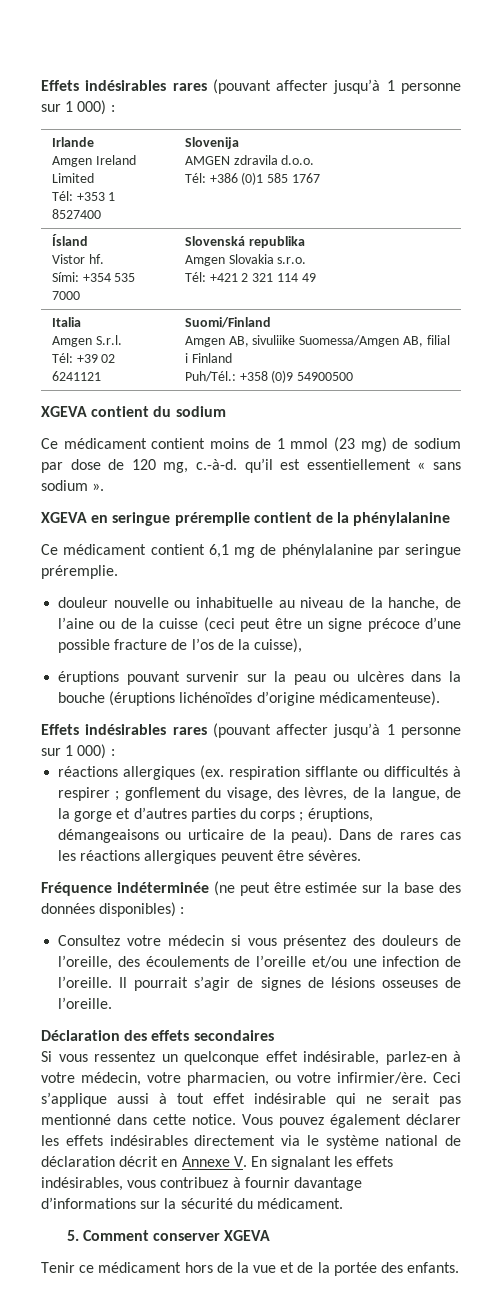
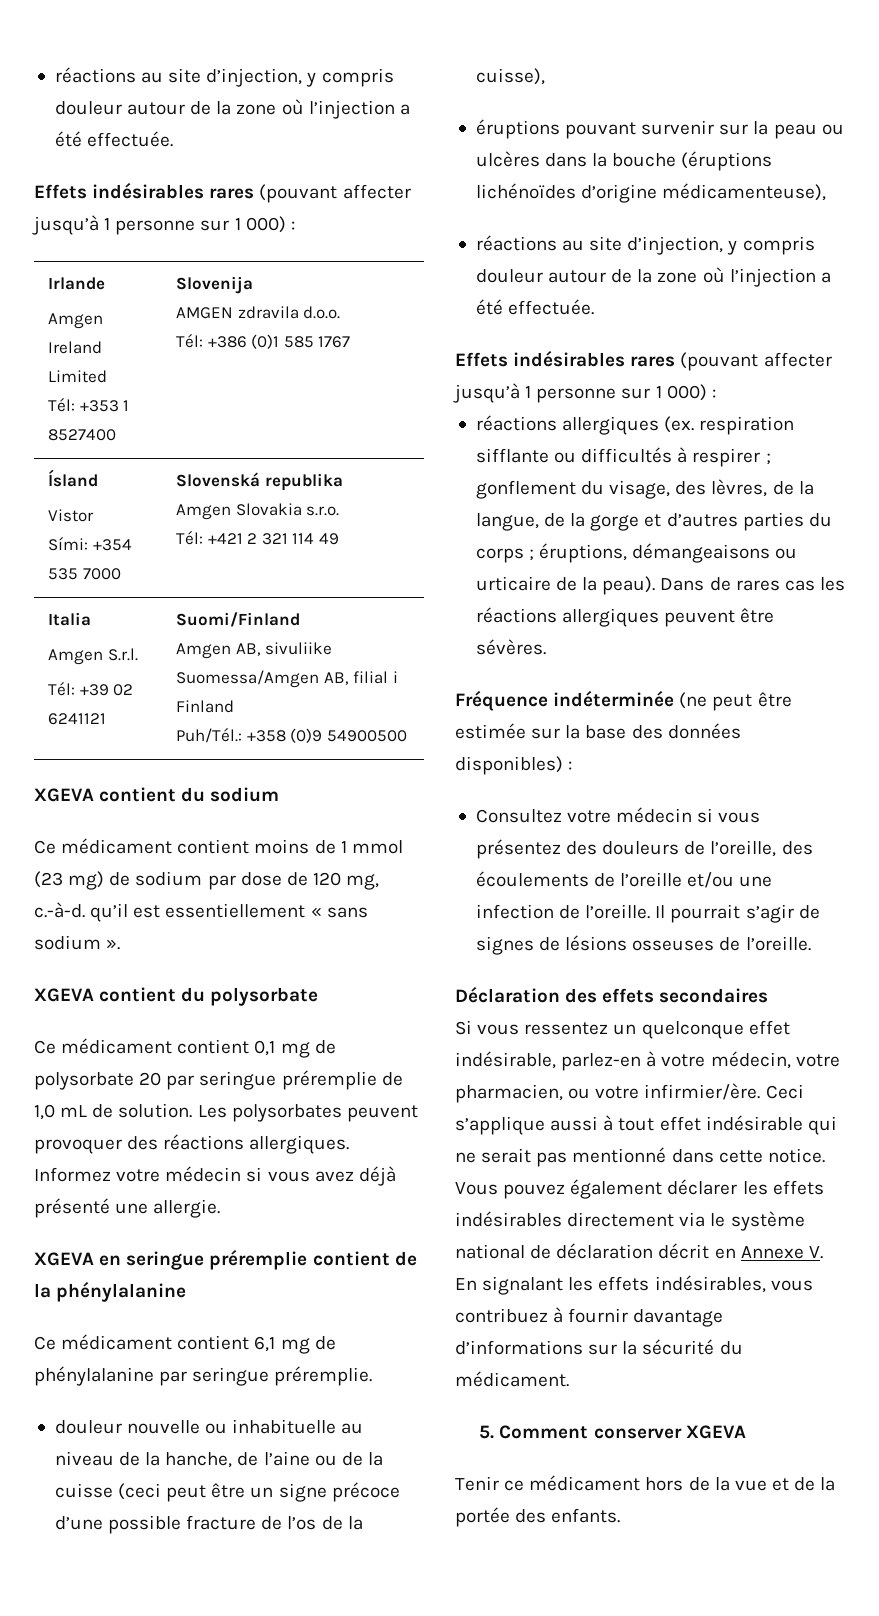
(41, 85) none -> [54,67,394,87] [54,99,410,119] [54,131,174,147] réactions au site d’injection, y compris douleur autour de la zone où l’injection a été effectuée. //
[88,254,104,264] hf. -> (94, 515) none
(105, 487) none -> [34,987,319,1006] [34,1038,336,1058] [34,1070,403,1090] [34,1103,418,1122] [34,1134,350,1154] [34,1166,396,1186] [34,1198,221,1218] // XGEVA contient du polysorbate // Ce médicament contient 0,1 mg de polysorbate 20 par seringue préremplie de 1,0 mL de solution. Les polysorbates peuvent provoquer des réactions allergiques. Informez votre médecin si vous avez déjà présenté une allergie.
[318,691,440,706] médicamenteuse). -> [662,183,827,201] [475,235,815,255] [475,267,831,287] [475,299,595,315] médicamenteuse), // réactions au site d’injection, y compris douleur autour de la zone où l’injection a été effectuée.

